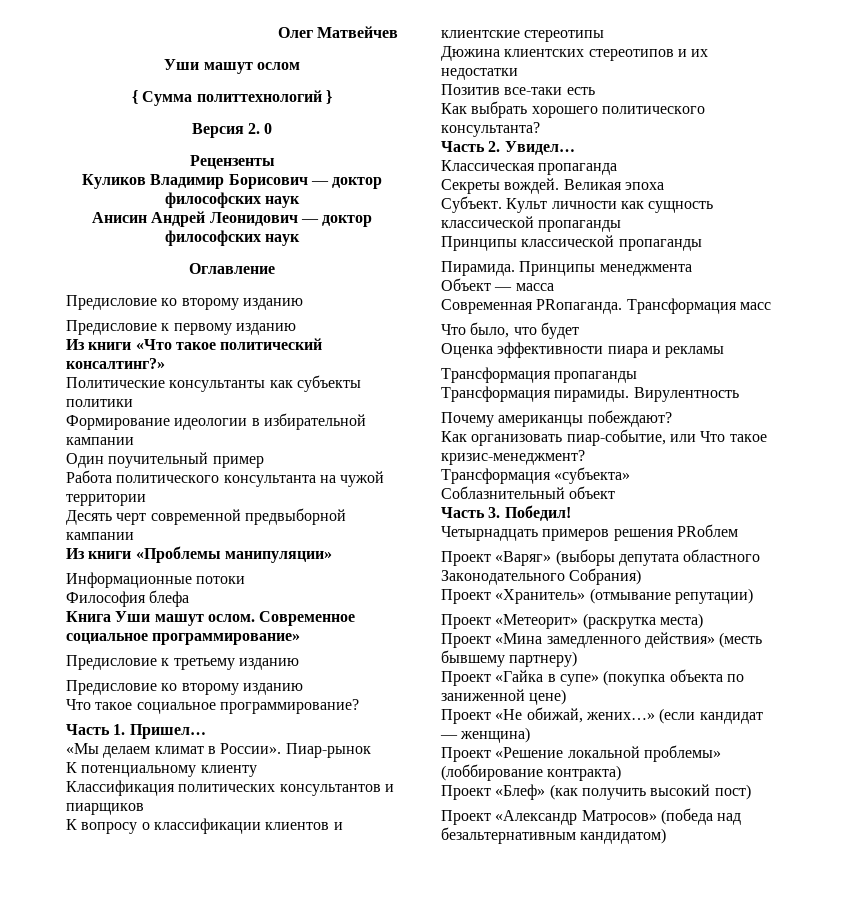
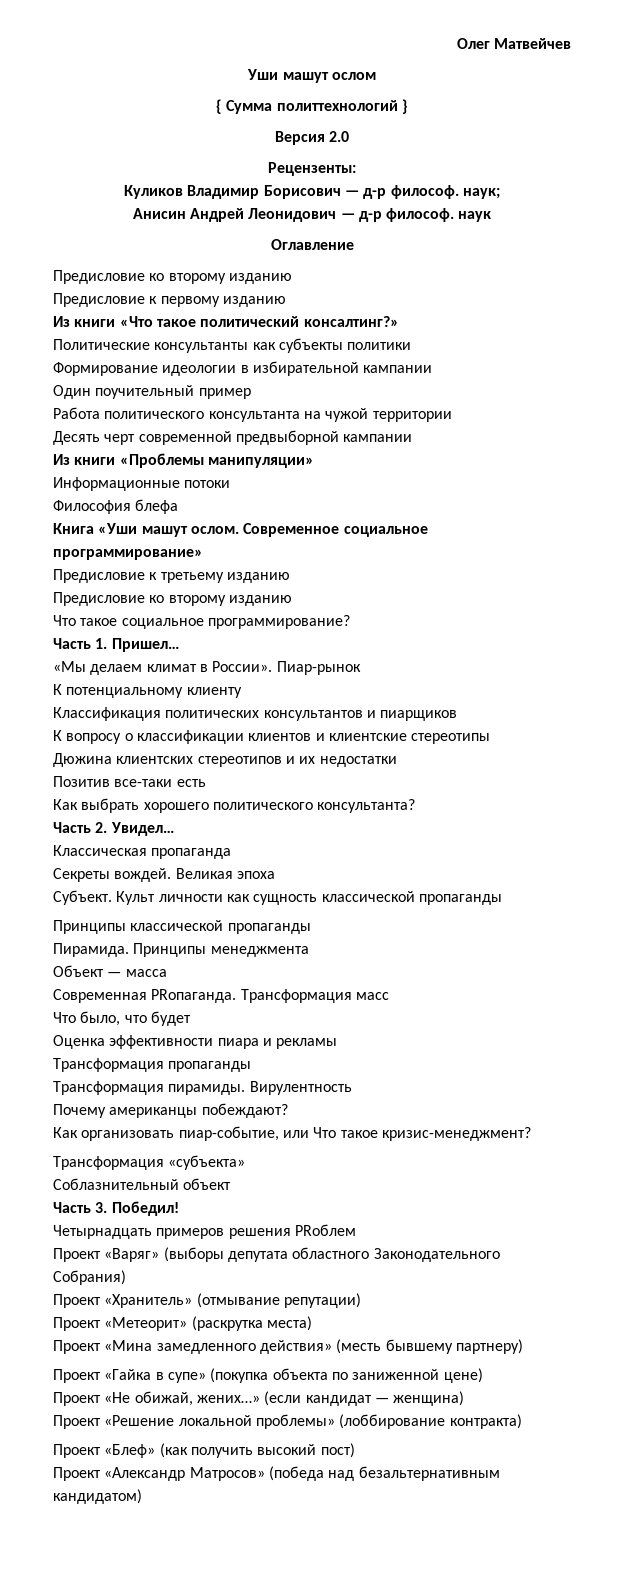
[248,123,273,134] [189,155,275,169] 2. 0 // Рецензенты -> [329,131,350,142] [268,162,356,176] 2.0 // Рецензенты:
[332,177,383,189] [164,192,301,208] доктор философских наук -> [363,185,500,199] д-р философ. наук;
[322,215,373,227] [164,230,261,246] доктор философских -> [358,208,455,222] д-р философ.
[115,611,151,622] Уши -> [98,523,138,534] «Уши

